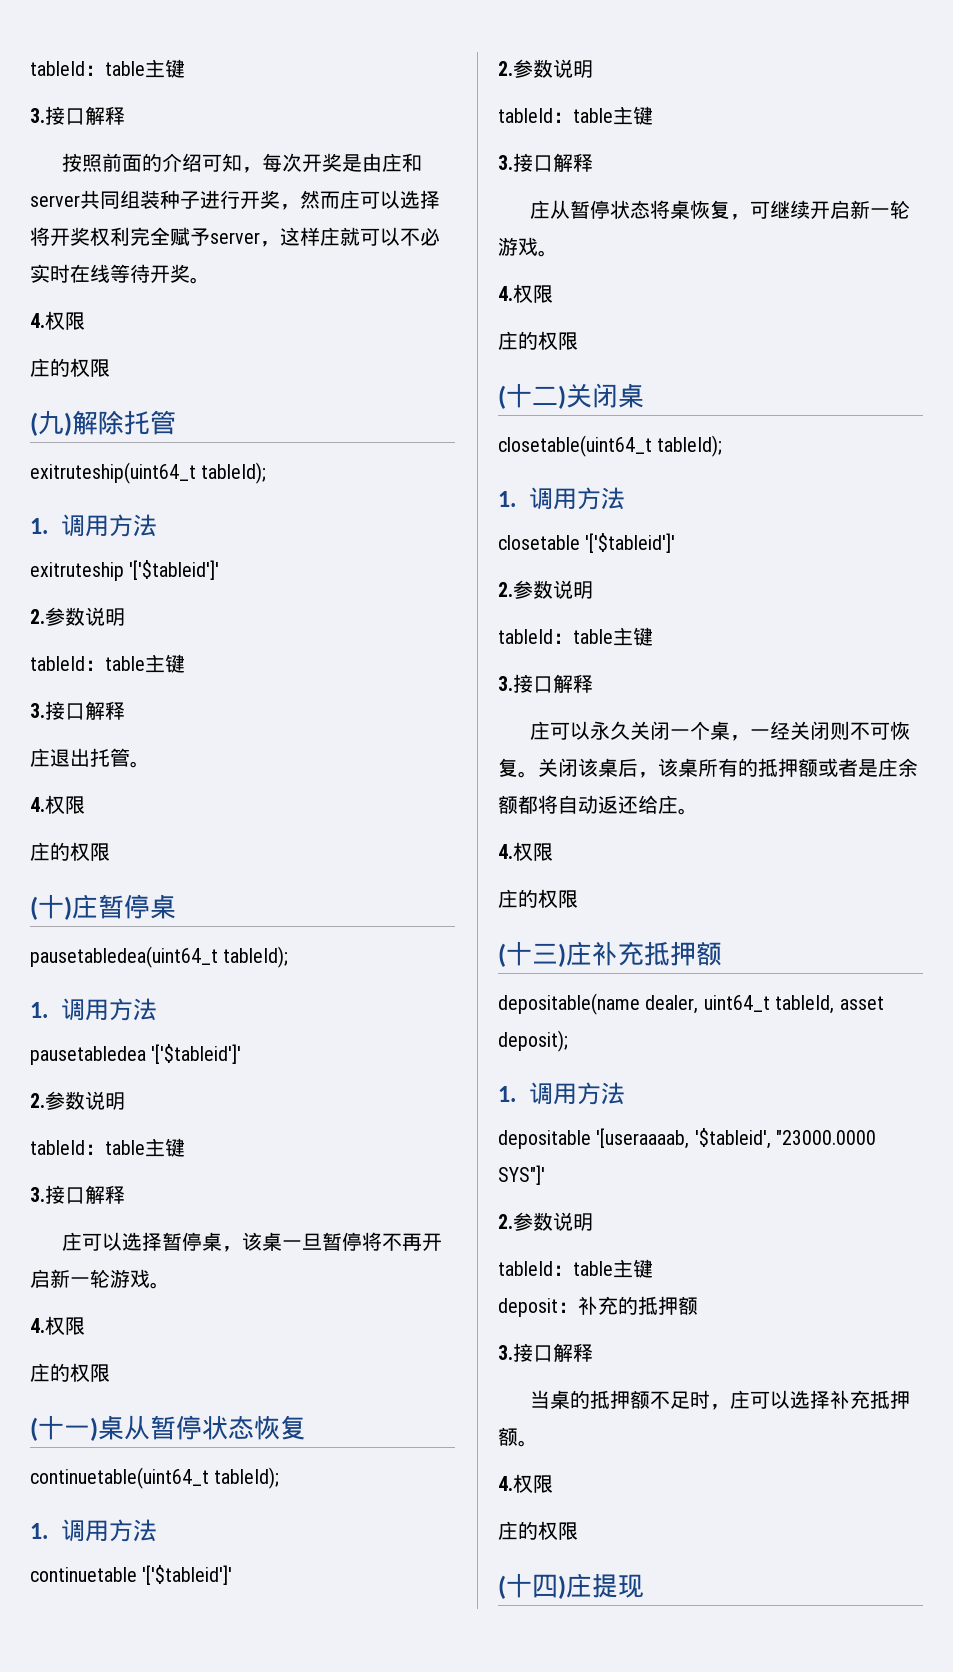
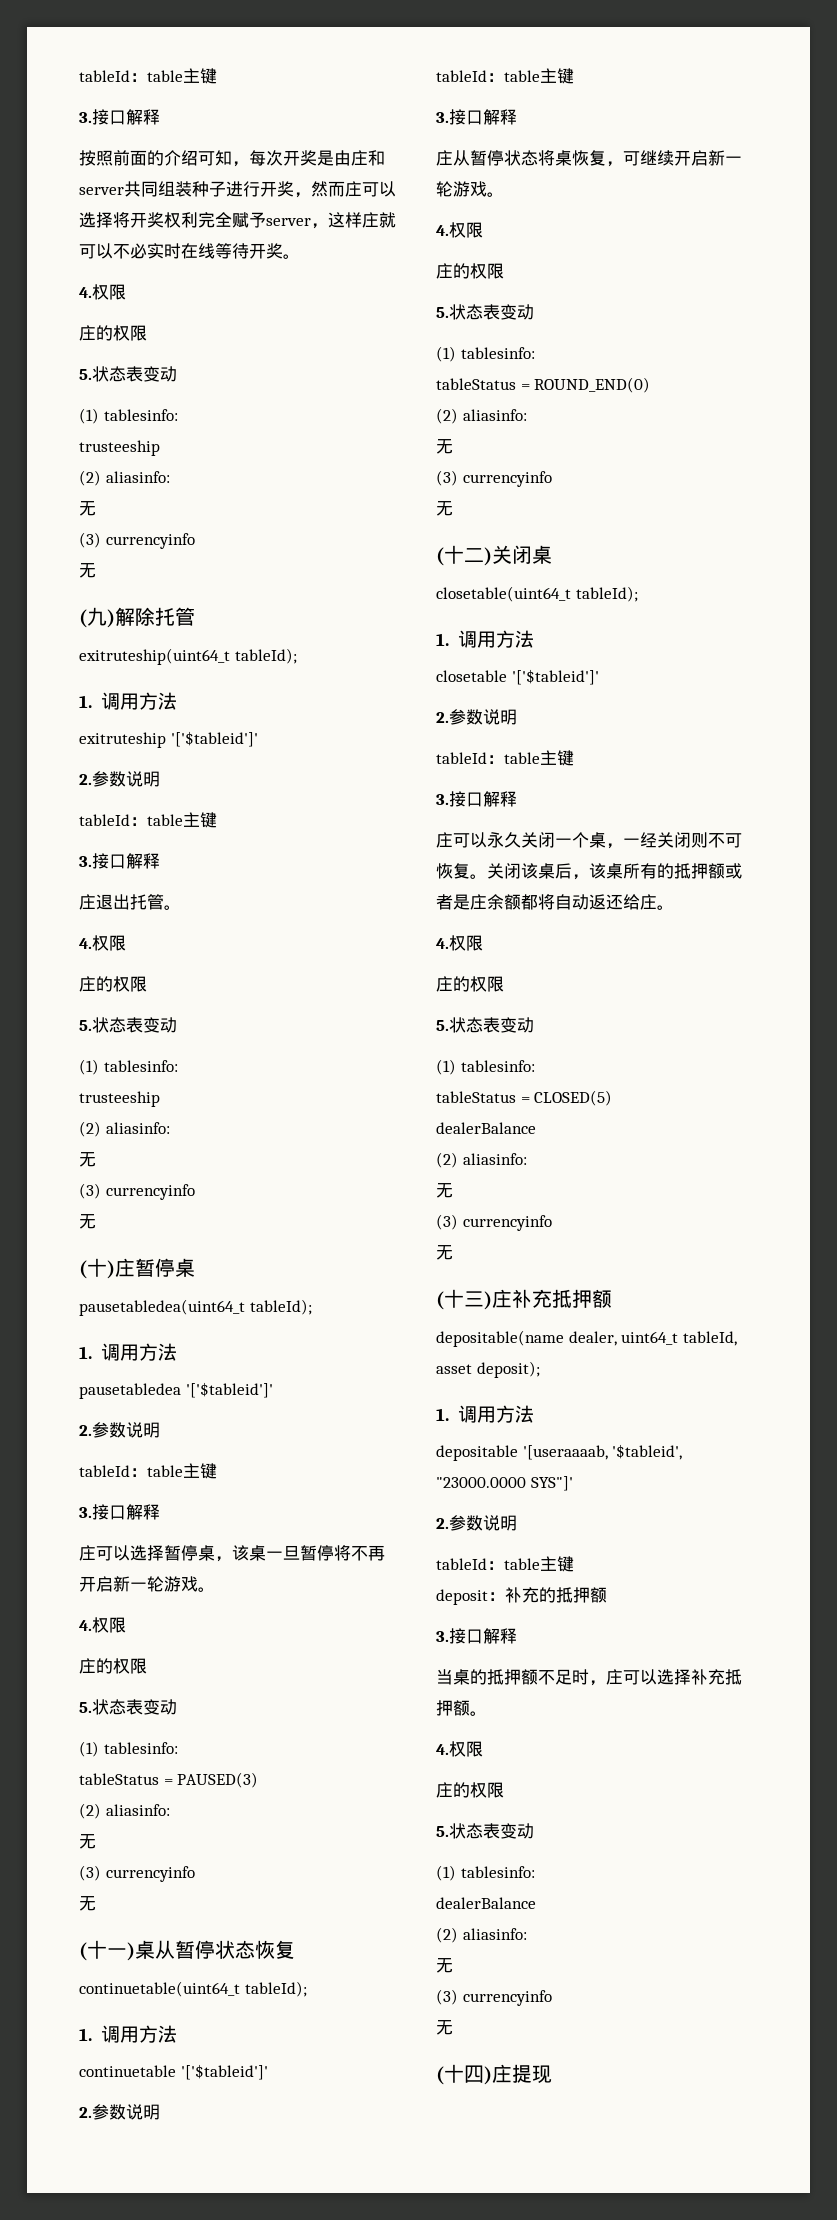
(110, 368) none -> [79,366,177,382] [79,408,178,424] [79,440,160,456] [79,470,170,486] [79,501,96,516] [79,532,195,549] [79,563,96,578] // 5.状态表变动 // (1) tablesinfo: // trusteeship // (2) aliasinfo: // 无 // (3) currencyinfo // 无
(110, 852) none -> [79,1017,177,1033] [79,1059,178,1075] [79,1091,160,1107] [79,1121,170,1137] [79,1152,96,1167] [79,1183,195,1200] [79,1214,96,1229] // 5.状态表变动 // (1) tablesinfo: // trusteeship // (2) aliasinfo: // 无 // (3) currencyinfo // 无
(110, 1373) none -> [79,1699,177,1715] [79,1741,178,1757] [79,1772,259,1788] [79,1803,170,1819] [79,1834,96,1849] [79,1865,195,1882] [79,1896,96,1911] // 5.状态表变动 // (1) tablesinfo: // tableStatus = PAUSED(3) // (2) aliasinfo: // 无 // (3) currencyinfo // 无
(578, 341) none -> [436,304,534,320] [436,346,535,362] [436,377,651,393] [436,408,527,424] [436,439,453,454] [436,470,552,487] [436,501,453,516] // 5.状态表变动 // (1) tablesinfo: // tableStatus = ROUND_END(0) // (2) aliasinfo: // 无 // (3) currencyinfo // 无
(578, 899) none -> [436,1017,534,1033] [436,1059,535,1075] [436,1090,613,1106] [436,1122,536,1134] [436,1152,527,1168] [436,1183,453,1198] [436,1214,552,1231] [436,1245,453,1260] // 5.状态表变动 // (1) tablesinfo: // tableStatus = CLOSED(5) // dealerBalance // (2) aliasinfo: // 无 // (3) currencyinfo // 无
(578, 1531) none -> [436,1823,534,1839] [436,1865,535,1881] [436,1897,536,1909] [436,1927,527,1943] [436,1958,453,1973] [436,1989,552,2006] [436,2020,453,2035] // 5.状态表变动 // (1) tablesinfo: // dealerBalance // (2) aliasinfo: // 无 // (3) currencyinfo // 无

